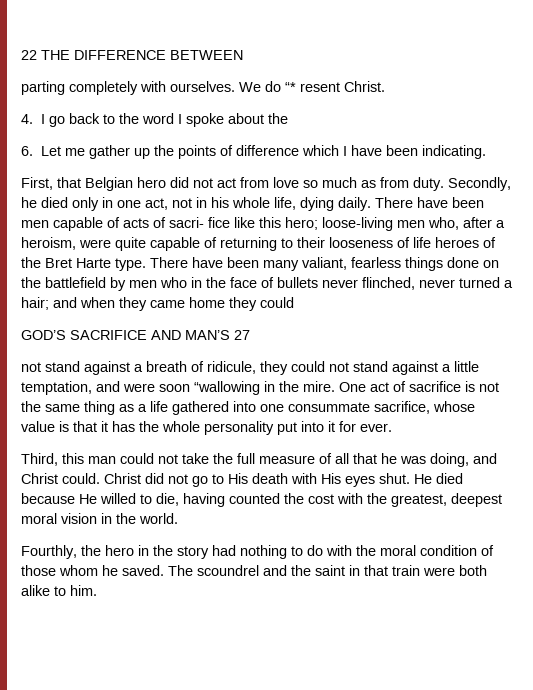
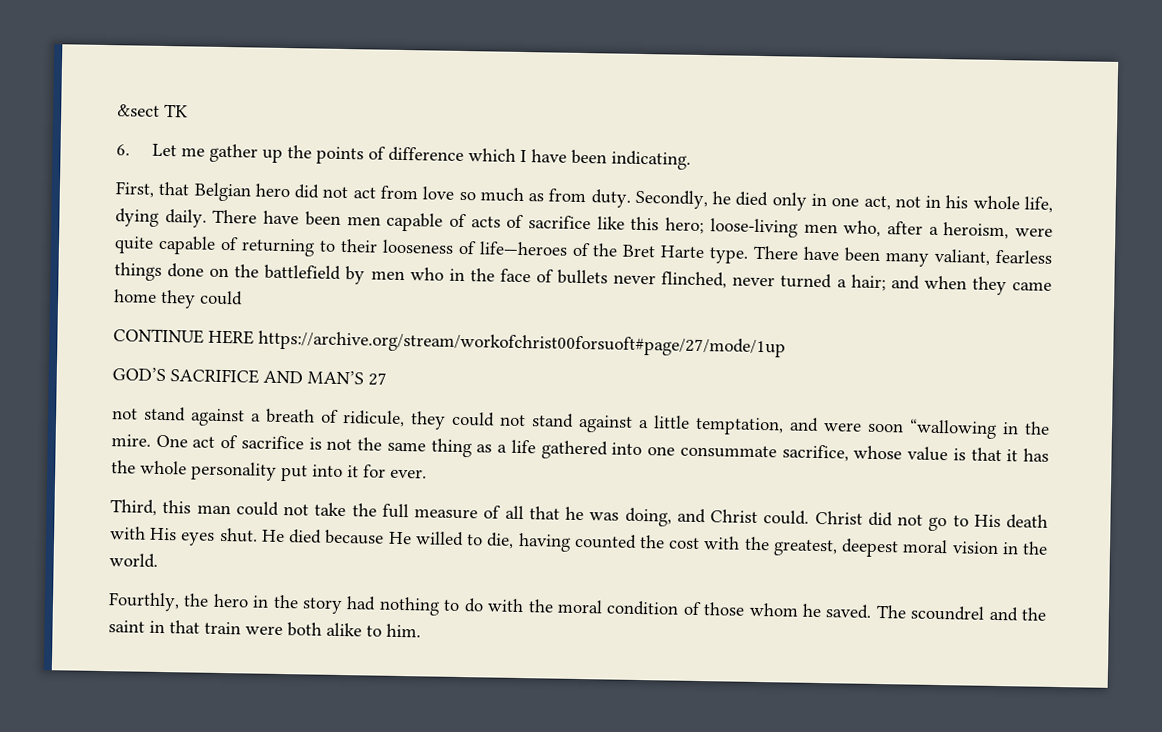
[21,50,243,60] [21,81,385,95] [21,113,289,127] 22 THE DIFFERENCE BETWEEN // parting completely with ourselves. We do “* resent Christ. // 4. I go back to the word I spoke about the -> [117,103,188,118] &sect TK
[169,217,230,228] sacri- fice -> [528,215,591,230] sacrifice
[413,237,479,248] life heroes -> [478,241,568,256] life—heroes
(294, 302) none -> [113,328,786,358] // CONTINUE HERE https://archive.org/stream/workofchrist00forsuoft#page/27/mode/1up

